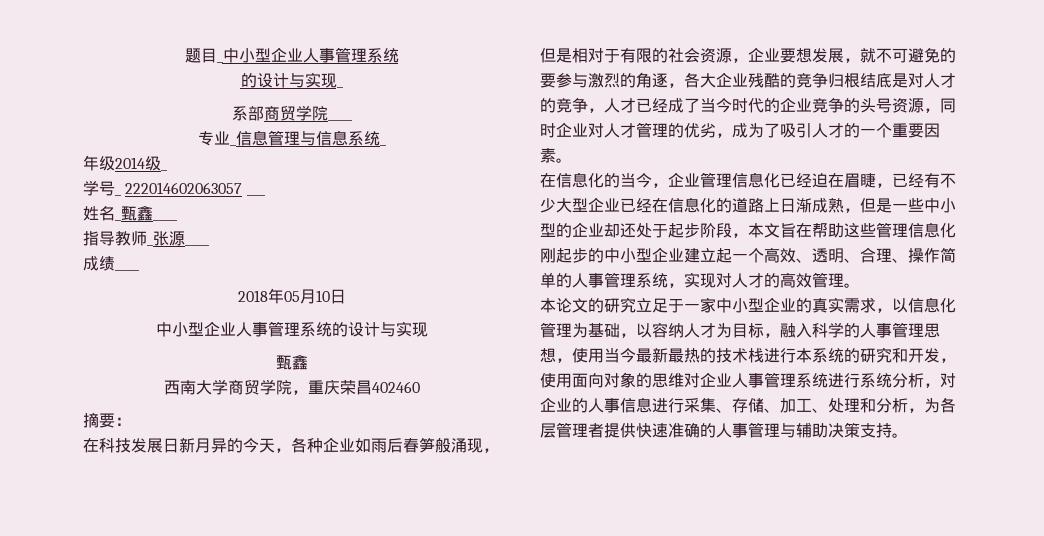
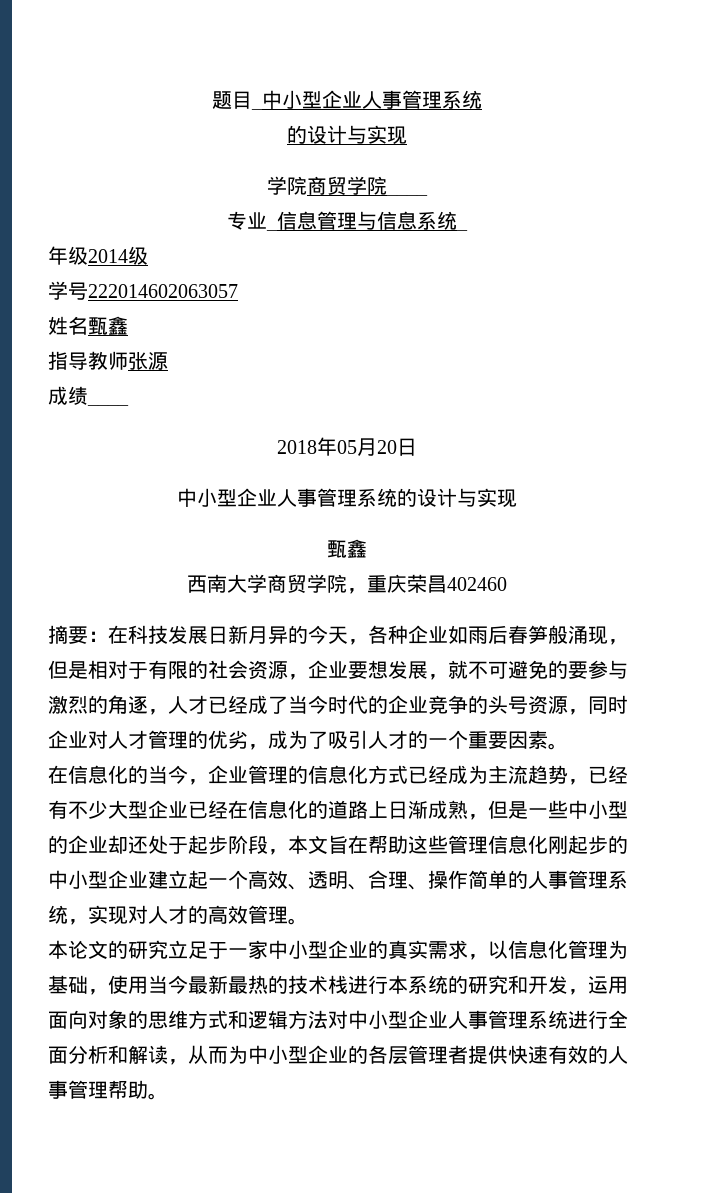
[336,86,343,88] [231,106,264,121] _ // 系部 -> [267,176,307,195] // 学院
[161,169,167,171] _ -> (148, 255) none
[115,194,121,196] _ -> (88, 291) none
[246,194,265,196] ___ -> (238, 291) none
[115,205,177,221] _甄鑫____ -> [88,316,128,335] 甄鑫
[147,244,153,246] _ -> (128, 360) none
[185,244,209,246] ____ -> (168, 361) none
[315,290,330,302] 10 -> [377,440,397,454] 20
(131, 421) // -> (108, 636) none
[684,72,956,88] [540,97,604,113] 各大企业残酷的竞争归根结底是对人才的竞争， -> (168, 712) none
[732,172,876,188] 信息化已经迫在眉睫 -> [288,765,568,784] 的信息化方式已经成为主流趋势
[636,322,940,338] [540,348,572,363] 以容纳人才为目标，融入科学的人事管理思想， -> (108, 992) none
[540,373,556,388] 使 -> [588,976,608,994] 运
[684,373,700,388] 对 -> [188,1010,408,1030] 方式和逻辑方法对中小型
[860,373,956,388] [540,397,940,413] 系统分析，对企业的人事信息进行采集、存储、加工、处理和分析，为 -> [608,1010,628,1029] [48,1045,368,1065] 全面分析和解读，从而为中小型企业的
[668,422,892,438] 准确的人事管理与辅助决策支持 -> [548,1045,628,1064] [48,1080,148,1099] 有效的人事管理帮助

